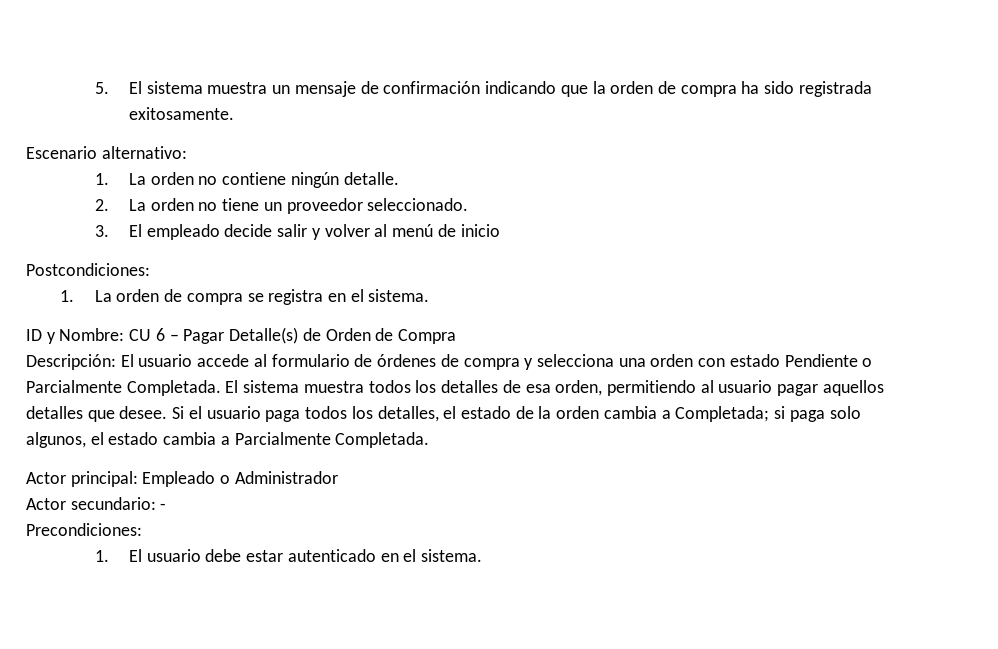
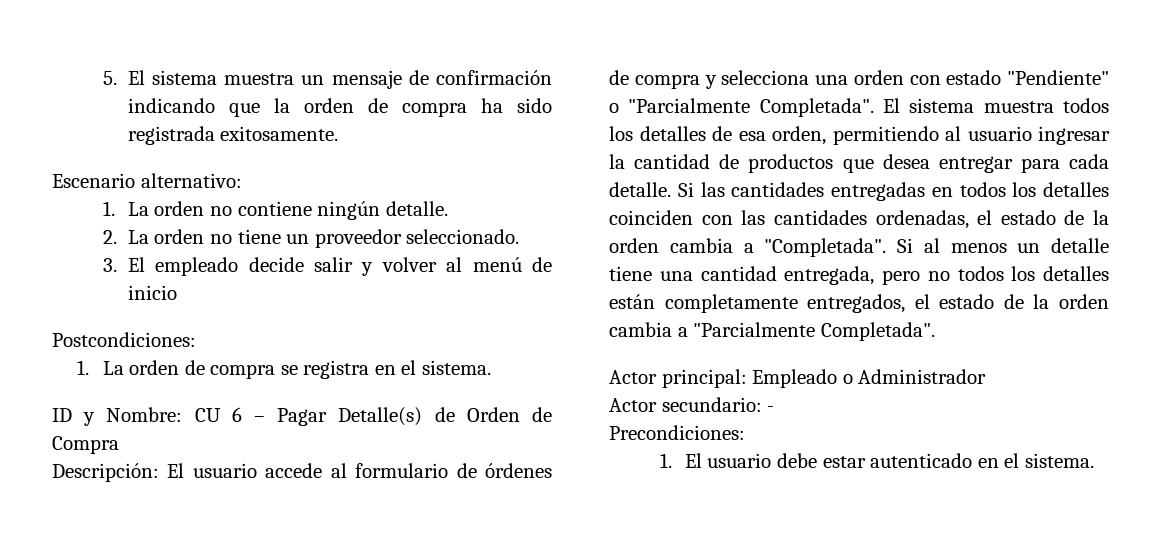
[784,354,873,367] [26,380,221,396] Pendiente o Parcialmente Completada. -> [1007,70,1109,85] [609,98,874,117] "Pendiente" o "Parcialmente Completada".
[777,380,884,396] [26,406,861,422] [26,432,430,448] pagar aquellos detalles que desee. Si el usuario paga todos los detalles, el estado de la orden cambia a Completada; si paga solo algunos, el estado cambia a Parcialmente Completada. -> [1038,126,1110,145] [609,154,1109,173] [609,182,1109,201] [609,210,1109,229] [609,238,1109,257] [609,266,1109,285] [609,294,1109,313] [609,322,935,341] ingresar la cantidad de productos que desea entregar para cada detalle. Si las cantidades entregadas en todos los detalles coinciden con las cantidades ordenadas, el estado de la orden cambia a "Completada". Si al menos un detalle tiene una cantidad entregada, pero no todos los detalles están completamente entregados, el estado de la orden cambia a "Parcialmente Completada".

